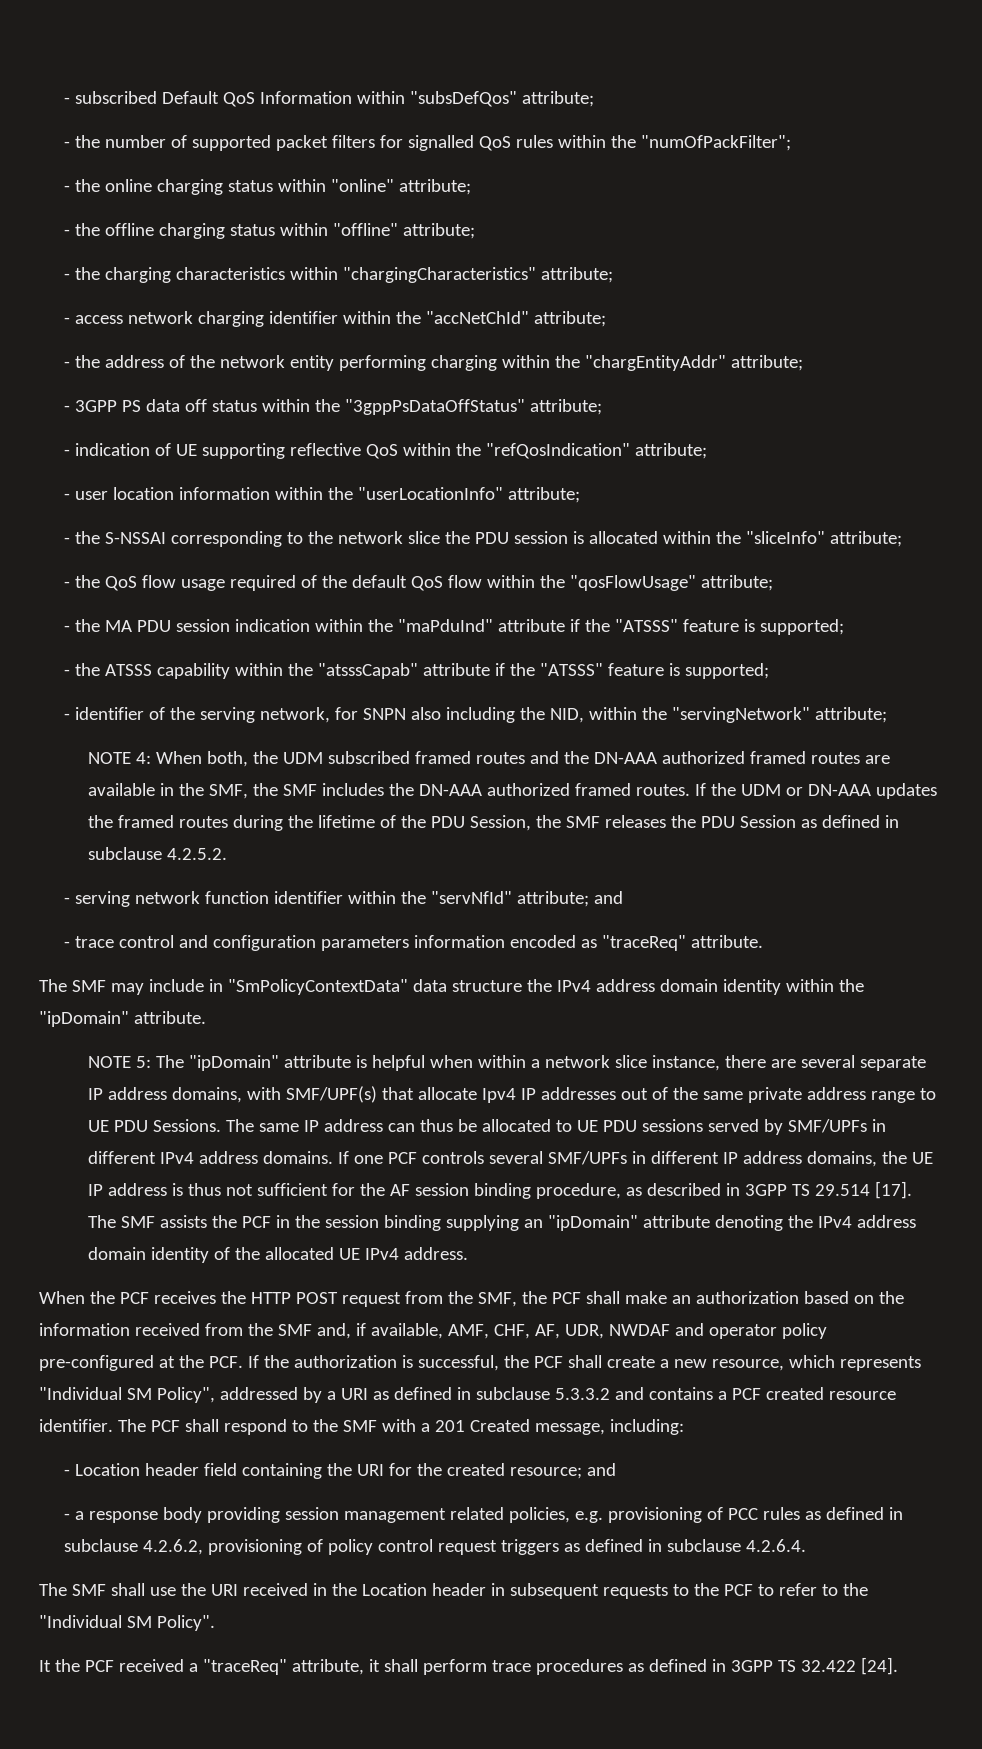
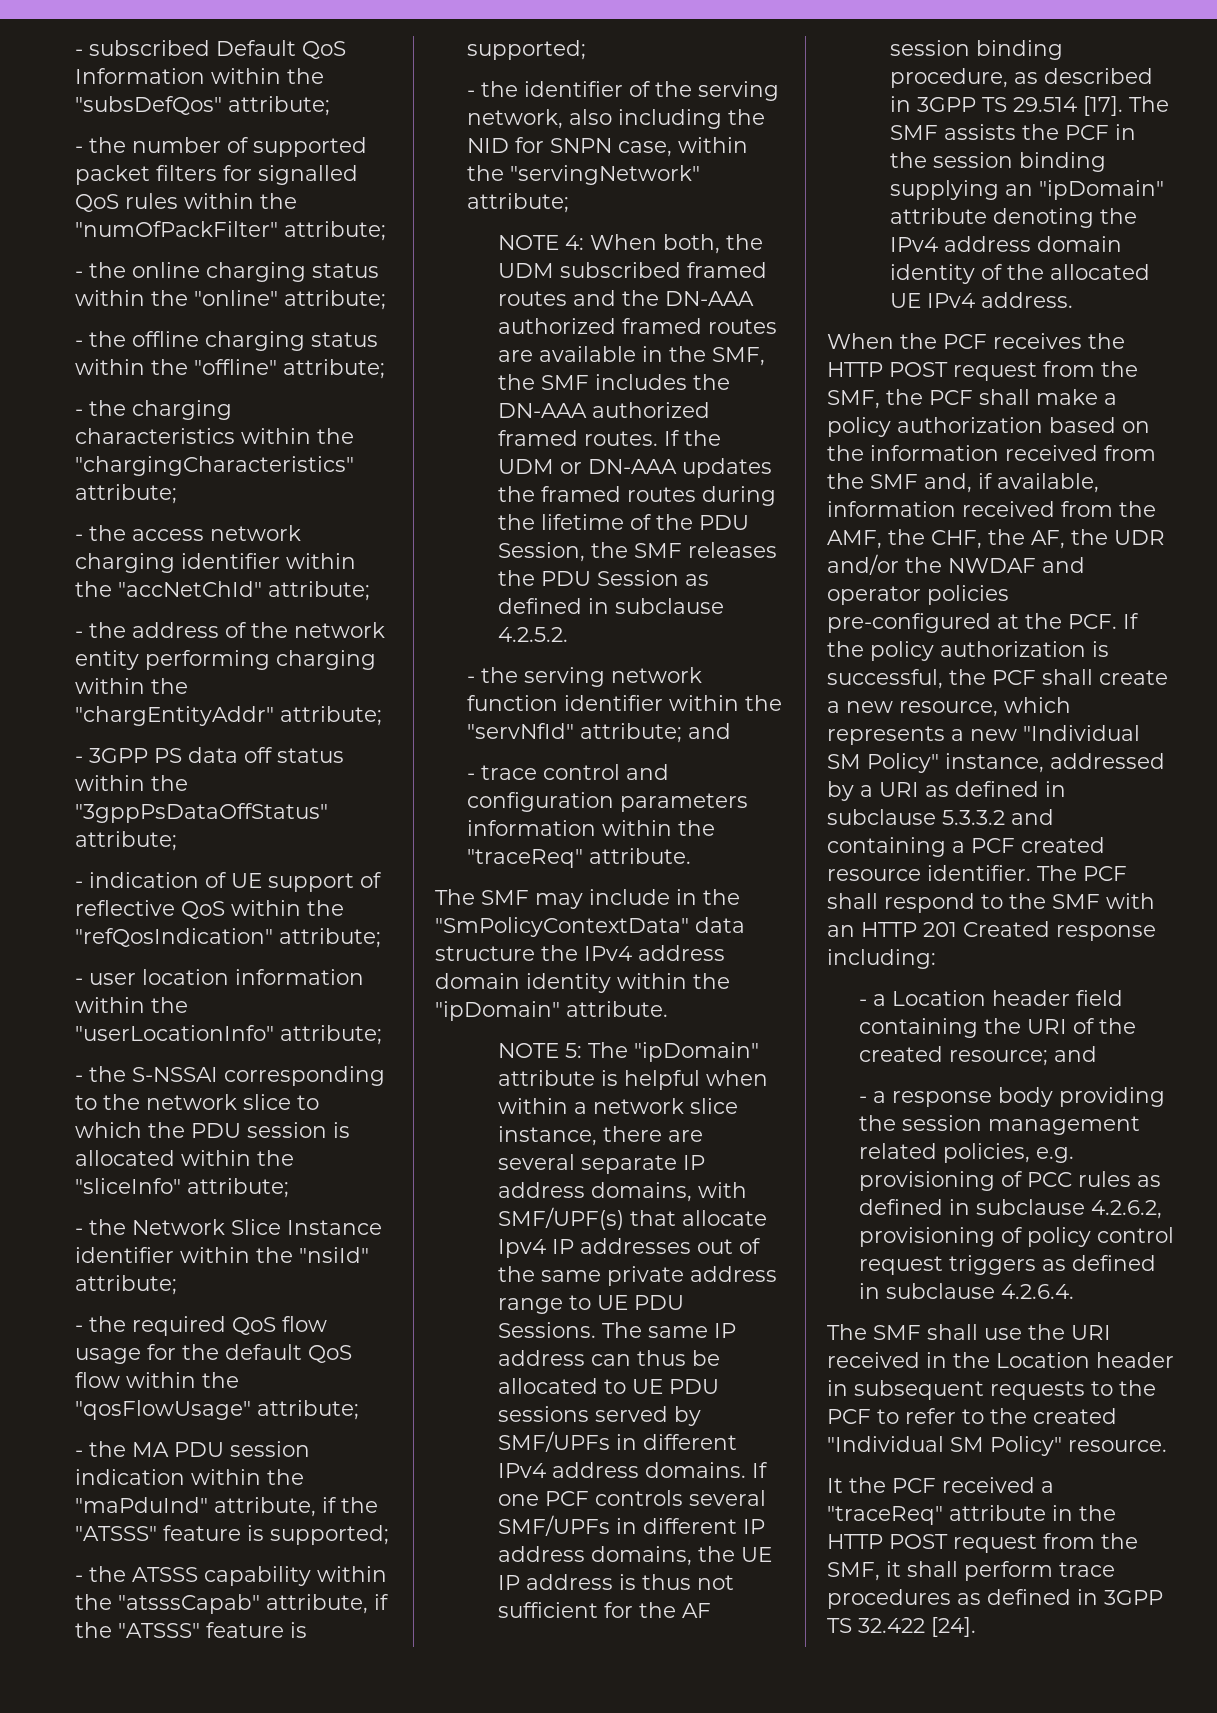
(405, 97) none -> [286,68,324,84] the
[640,135,791,151] "numOfPackFilter"; -> [74,221,386,241] "numOfPackFilter" attribute;
(326, 185) none -> [150,290,188,306] the
(328, 229) none -> [150,359,188,375] the
(338, 273) none -> [316,428,354,444] the
(70, 320) none -> [88,525,126,541] the
[201,443,285,459] supporting -> [267,872,382,892] support of
(440, 537) none -> [296,1095,319,1110] [74,1122,142,1138] to which
(100, 581) none -> [131,1219,382,1235] [74,1247,369,1263] [74,1275,177,1295] [74,1316,226,1336] Network Slice Instance identifier within the "nsiId" attribute; // - the required
[229,575,317,591] required of -> [146,1344,176,1360] for
[497,619,565,632] attribute -> [213,1497,316,1517] attribute,
[422,663,769,679] [63,713,70,720] attribute if the "ATSSS" feature is supported; // - -> [265,1594,389,1614] [74,1622,307,1638] [466,40,586,60] [466,81,518,97] attribute, if the "ATSSS" feature is supported; // - the
[334,707,406,720] for SNPN -> (563, 119) none
[549,708,584,723] NID, -> [466,137,672,157] NID for SNPN case,
(70, 900) none -> [480,667,518,683] the
[509,935,597,948] encoded as -> [601,820,715,836] within the
(223, 985) none -> [703,889,740,905] the
[671,1295,691,1304] an -> [1104,393,1117,405] [827,417,891,437] a policy
[447,1324,604,1339] AMF, CHF, AF, UDR, -> [827,501,1156,517] [827,529,1165,549] [827,554,942,575] information received from the AMF, the CHF, the AF, the UDR and/or the
[781,1323,827,1339] policy -> [927,585,1009,605] policies
(289, 1361) none -> [870,641,934,661] policy
[39,1387,215,1403] "Individual SM Policy", -> [951,725,1140,741] [827,753,1044,773] a new "Individual SM Policy" instance,
[648,1387,713,1400] contains -> [827,837,946,857] containing
[420,1423,430,1432] a -> [827,922,917,937] an HTTP
[534,1423,605,1435] message, -> [1056,925,1156,941] response
(70, 1472) none -> [872,994,886,1006] a
[388,1463,412,1476] for -> [1072,1018,1095,1034] of
(280, 1515) none -> [858,1115,896,1131] the
[39,1615,215,1631] "Individual SM Policy". -> [1033,1408,1117,1424] [827,1436,1167,1456] created "Individual SM Policy" resource.
[291,1659,364,1675] attribute, -> [949,1505,1116,1521] [827,1533,1138,1553] [827,1562,880,1581] attribute in the HTTP POST request from the SMF,

